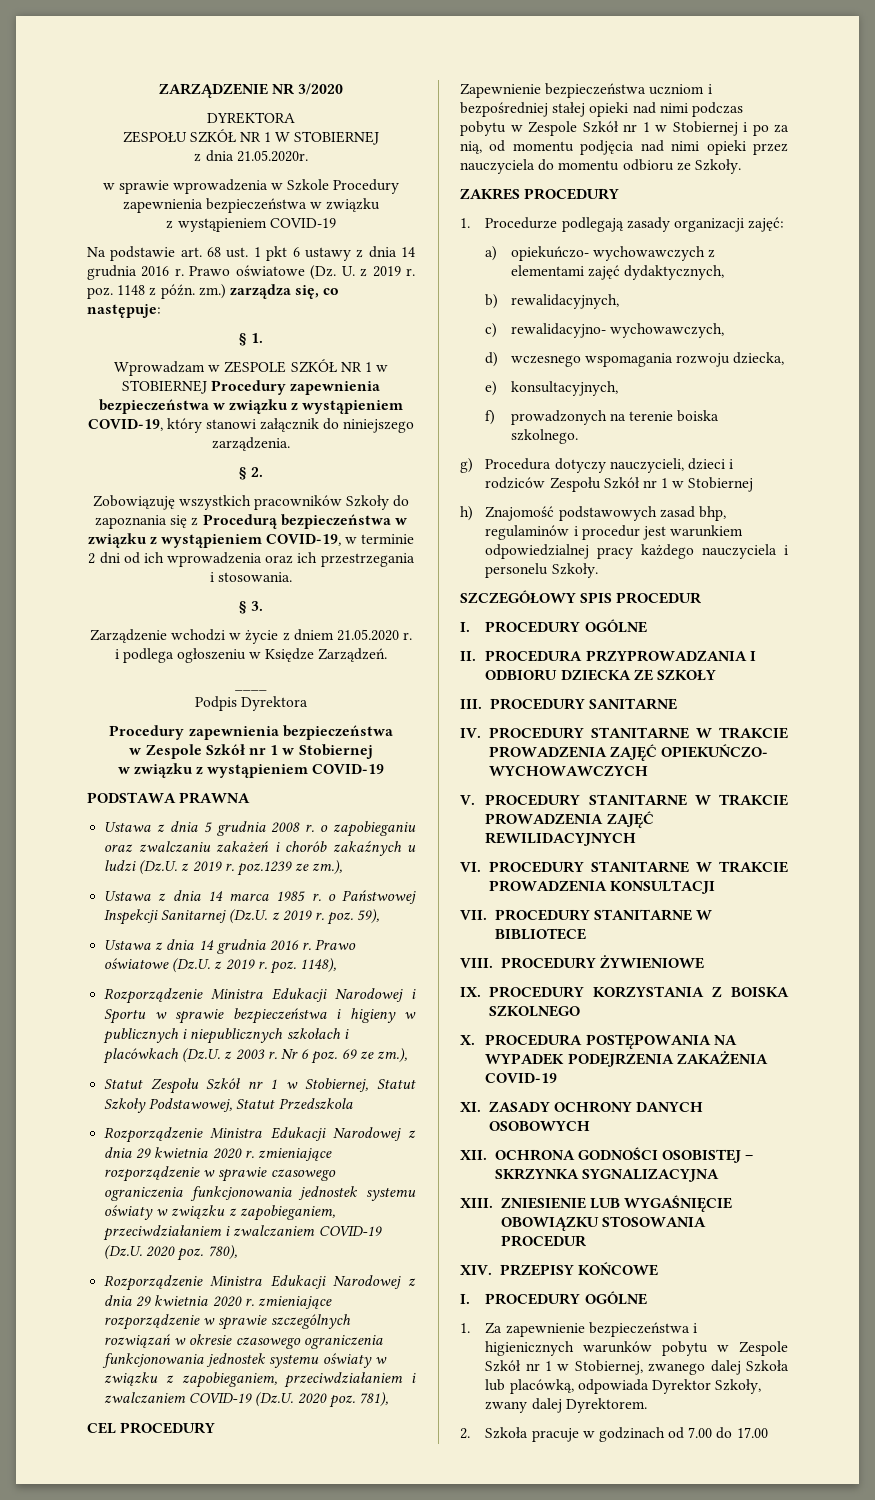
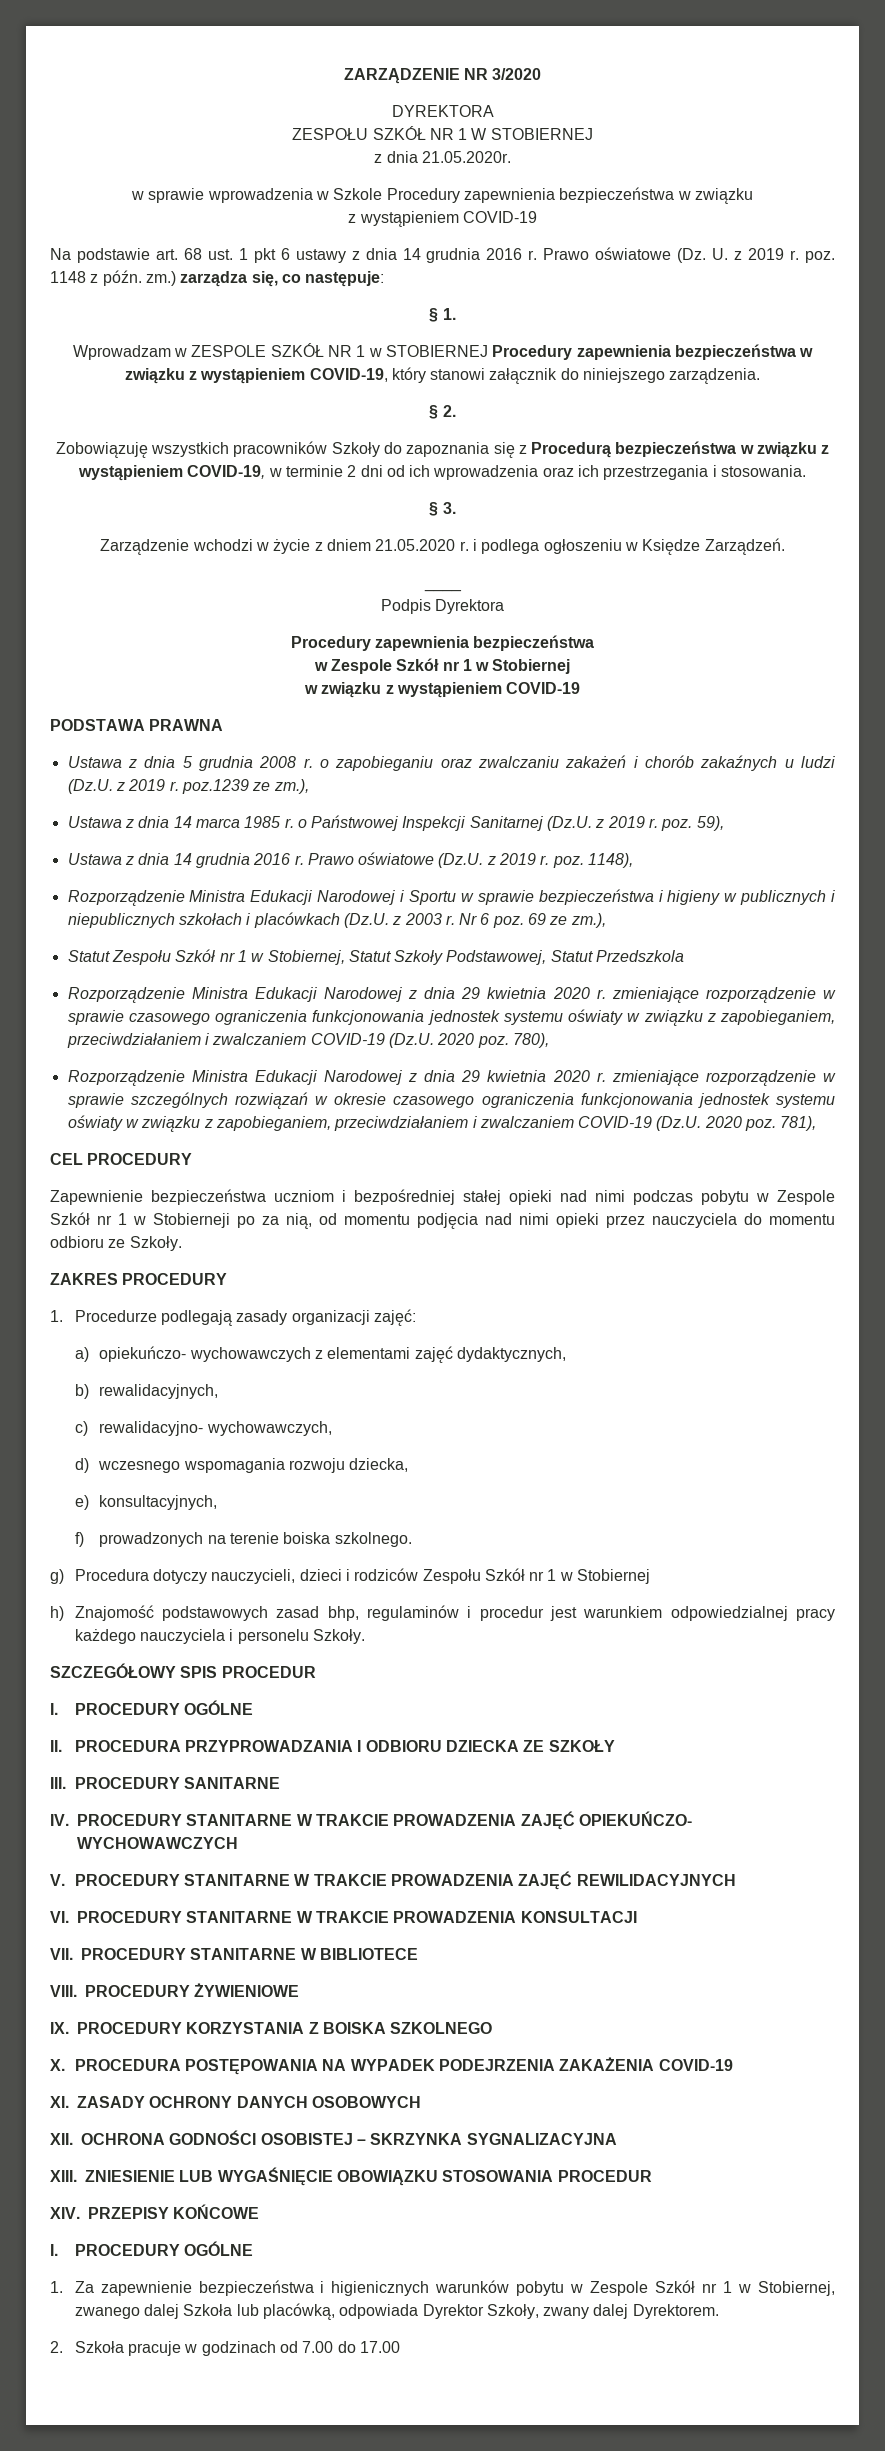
[672,121,747,136] Stobiernej i -> [153,1213,230,1228] Stobierneji

